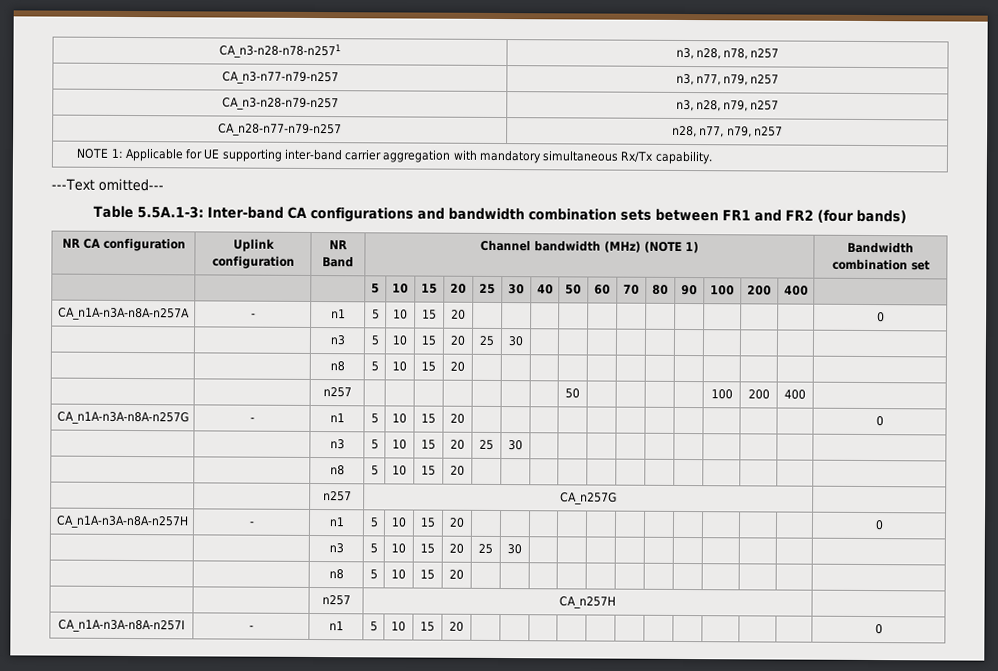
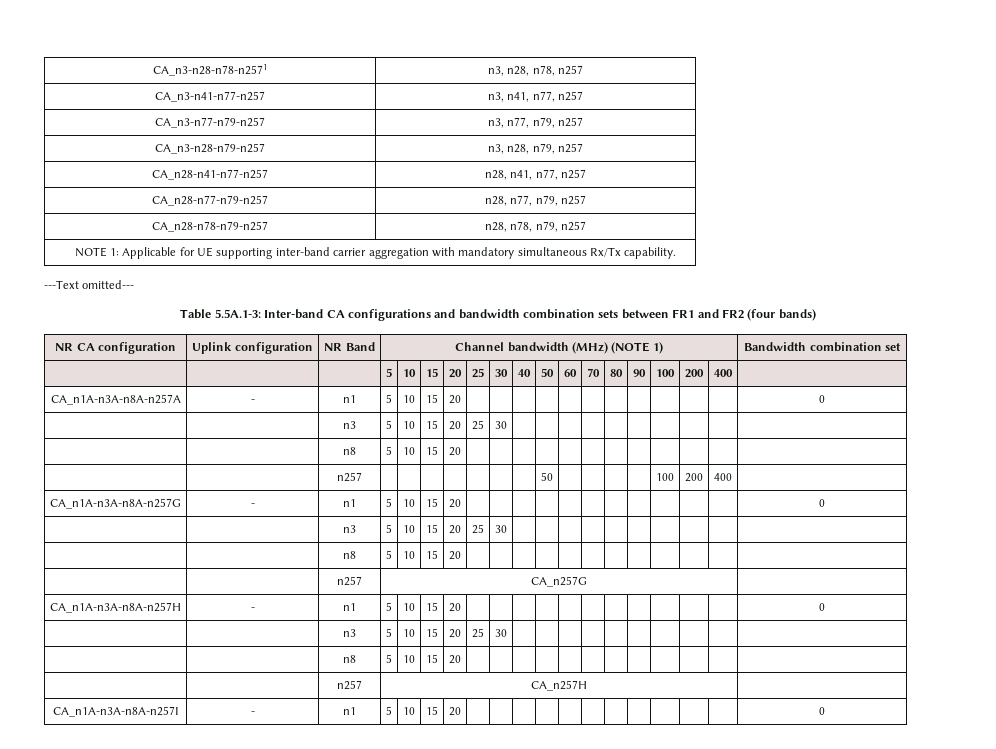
(780, 53) none -> [155,91,265,102] [487,91,584,102] // CA_n3-n41-n77-n257 | n3, n41, n77, n257
(780, 105) none -> [152,169,268,180] [484,169,587,180] // CA_n28-n41-n77-n257 | n28, n41, n77, n257
(783, 131) none -> [152,221,268,232] [484,221,587,232] // CA_n28-n78-n79-n257 | n28, n78, n79, n257

